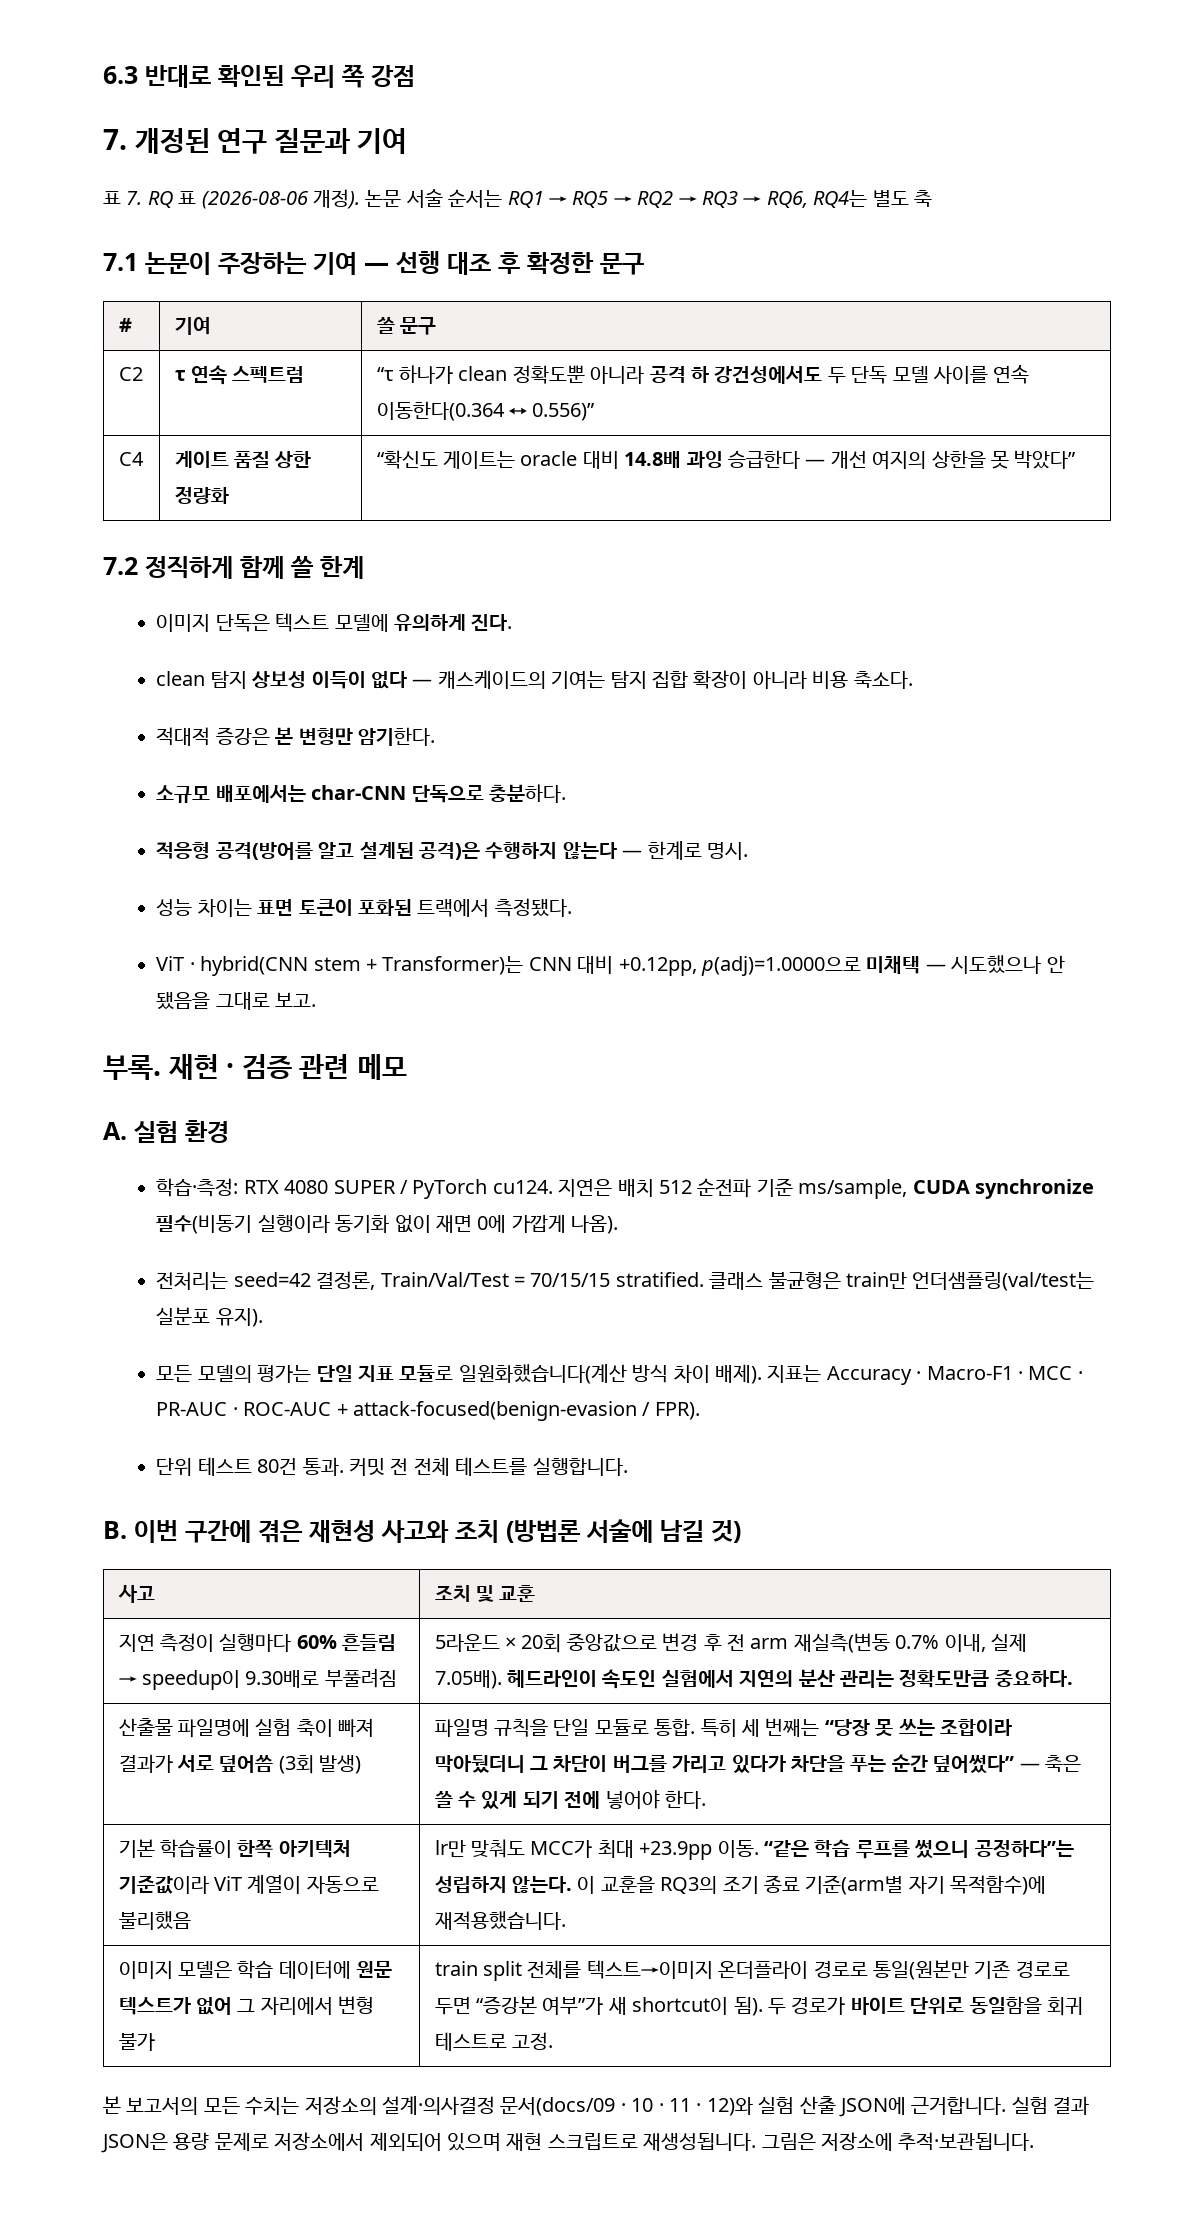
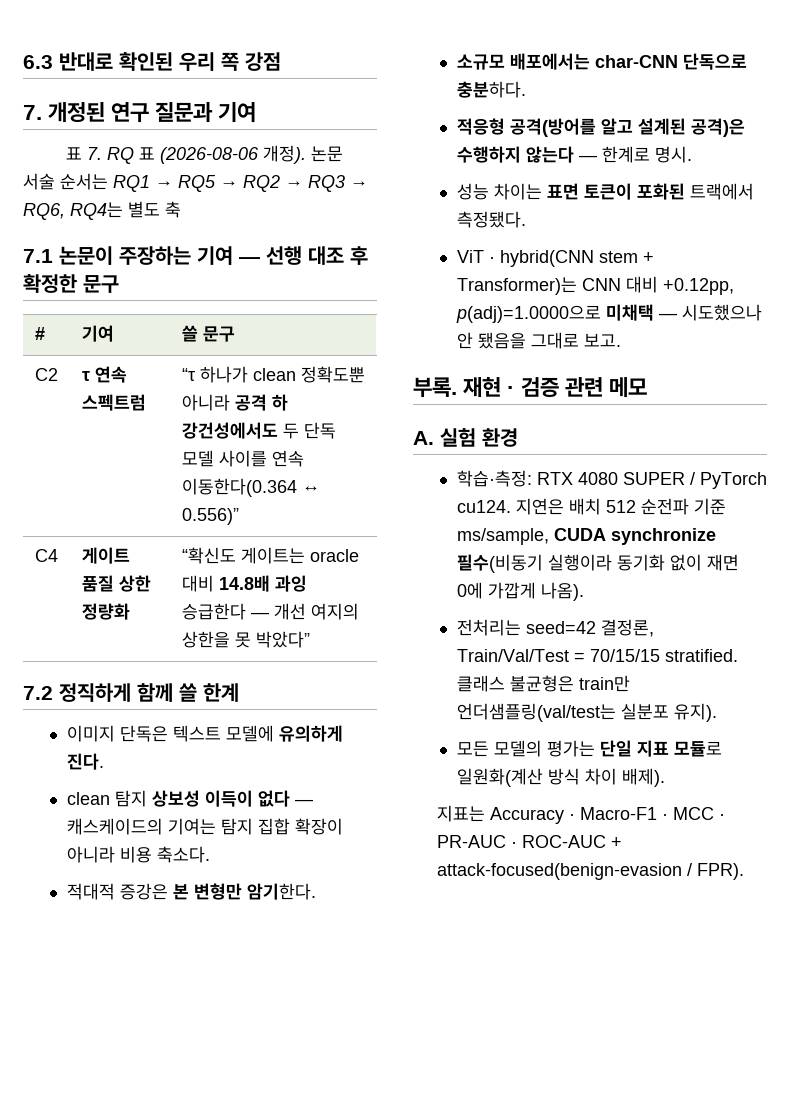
[458,1364,627,1384] 일원화했습니다(계산 -> [456,768,543,787] 일원화(계산
(762, 1374) none -> (665, 777) //
[156,1457,628,1476] [103,1519,741,1543] [117,1585,155,1603] [434,1585,536,1602] [118,1633,397,1652] [118,1668,397,1690] [434,1633,1027,1653] [434,1669,1073,1689] [118,1718,375,1738] [118,1754,362,1774] [434,1718,1012,1738] [434,1754,1081,1773] [434,1790,706,1809] [118,1839,351,1858] [118,1875,379,1894] [118,1911,191,1930] [434,1839,1074,1860] [434,1875,1047,1895] [434,1911,566,1930] [118,1960,393,1979] [118,1996,375,2015] [118,2033,155,2051] [434,1960,1070,1981] [434,1996,1083,2016] [434,2032,553,2051] [103,2096,1090,2117] [101,2132,1035,2153] // 단위 테스트 80건 통과. 커밋 전 전체 테스트를 실행합니다. // B. 이번 구간에 겪은 재현성 사고와 조치 (방법론 서술에 남길 것) // 사고 | 조치 및 교훈 // 지연 측정이 실행마다 60% 흔들림 → speedup이 9.30배로 부풀려짐 | 5라운드 × 20회 중앙값으로 변경 후 전 arm 재실측(변동 0.7% 이내, 실제 7.05배). 헤드라인이 속도인 실험에서 지연의 분산 관리는 정확도만큼 중요하다. // 산출물 파일명에 실험 축이 빠져 결과가 서로 덮어씀 (3회 발생) | 파일명 규칙을 단일 모듈로 통합. 특히 세 번째는 “당장 못 쓰는 조합이라 막아뒀더니 그 차단이 버그를 가리고 있다가 차단을 푸는 순간 덮어썼다” — 축은 쓸 수 있게 되기 전에 넣어야 한다. // 기본 학습률이 한쪽 아키텍처 기준값이라 ViT 계열이 자동으로 불리했음 | lr만 맞춰도 MCC가 최대 +23.9pp 이동. “같은 학습 루프를 썼으니 공정하다”는 성립하지 않는다. 이 교훈을 RQ3의 조기 종료 기준(arm별 자기 목적함수)에 재적용했습니다. // 이미지 모델은 학습 데이터에 원문 텍스트가 없어 그 자리에서 변형 불가 | train split 전체를 텍스트→이미지 온더플라이 경로로 통일(원본만 기존 경로로 두면 “증강본 여부”가 새 shortcut이 됨). 두 경로가 바이트 단위로 동일함을 회귀 테스트로 고정. // 본 보고서의 모든 수치는 저장소의 설계·의사결정 문서(docs/09 · 10 · 11 · 12)와 실험 산출 JSON에 근거합니다. 실험 결과 JSON은 용량 문제로 저장소에서 제외되어 있으며 재현 스크립트로 재생성됩니다. 그림은 저장소에 추적·보관됩니다. -> (744, 871) none

